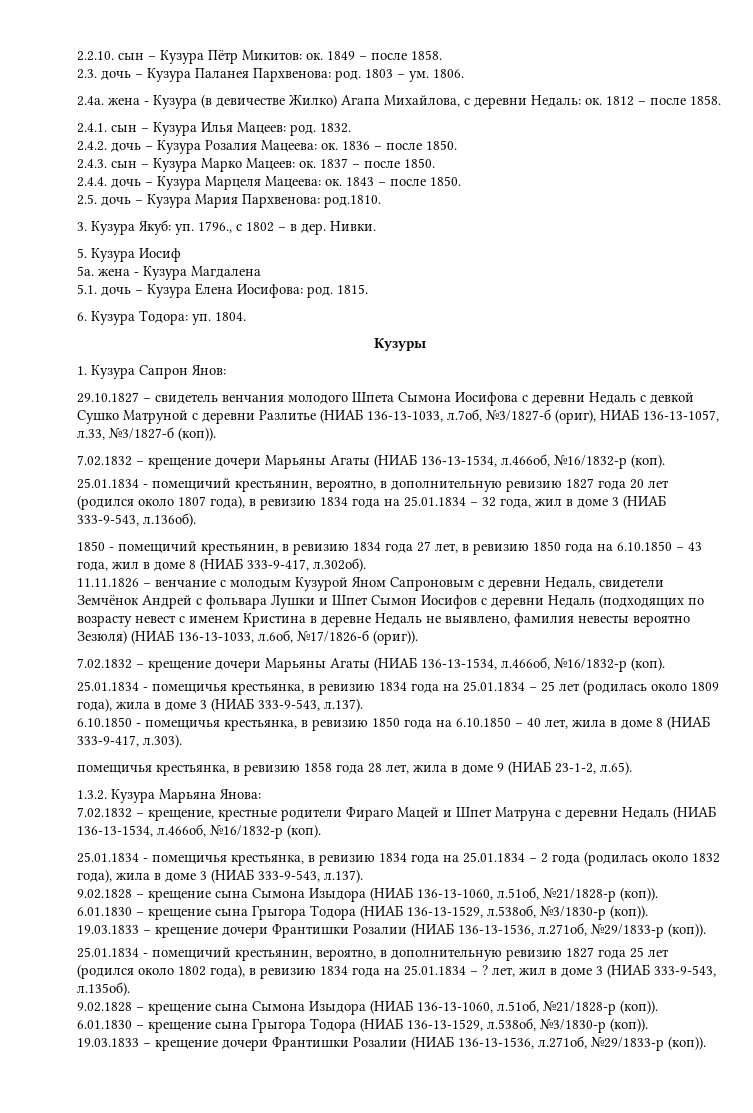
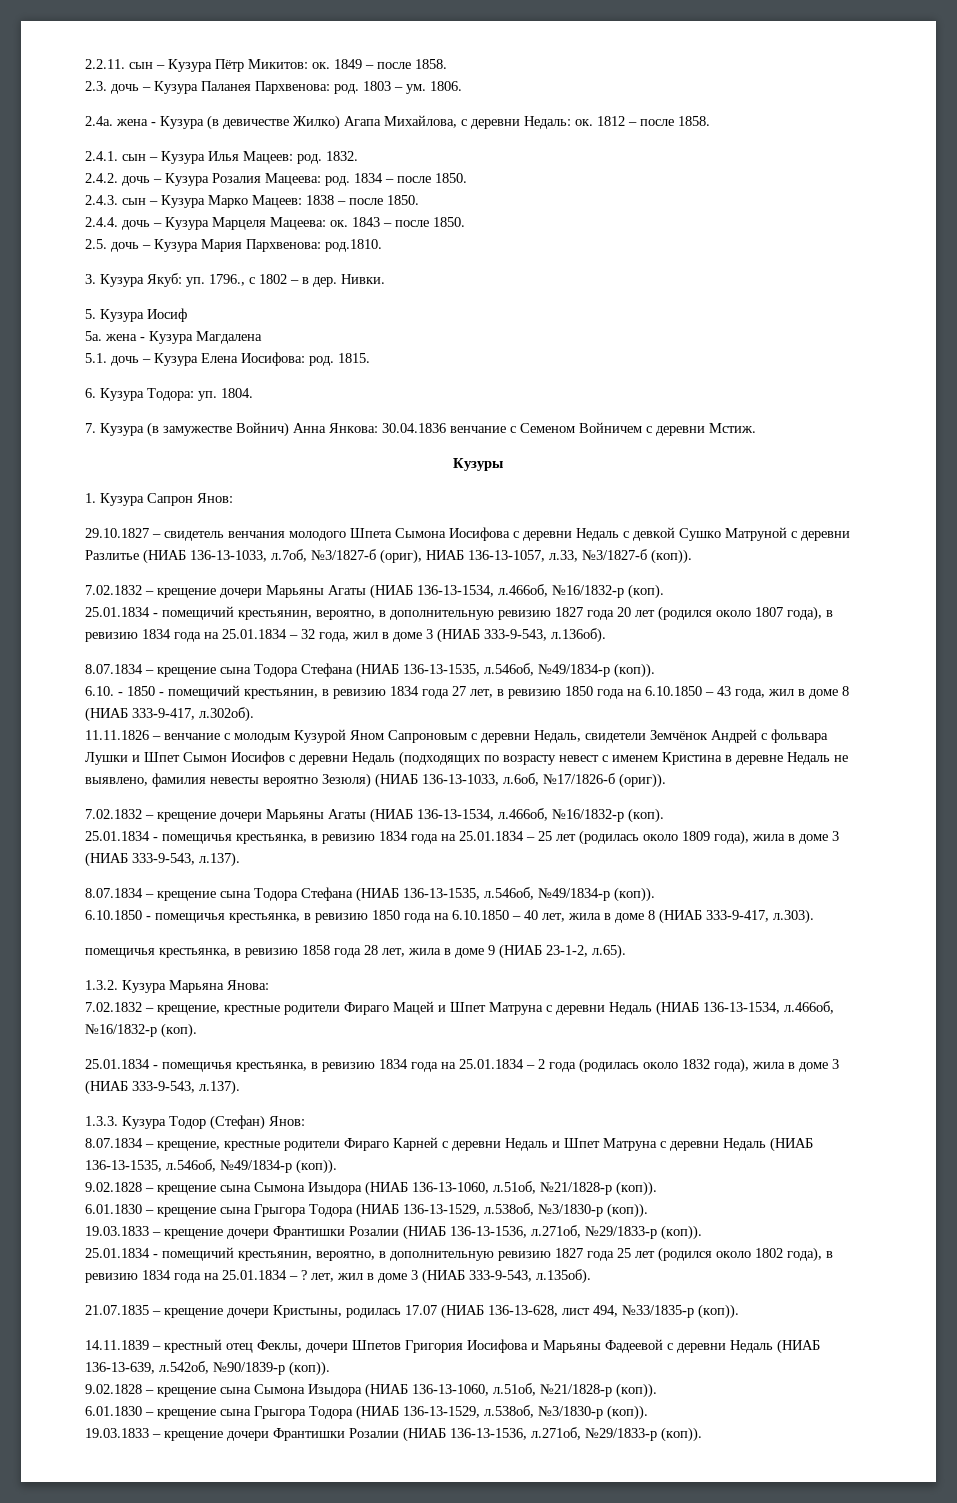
[77,51,114,61] 2.2.10. -> [85,59,125,69] 2.2.11.
[321,141,370,150] ок. 1836 -> [325,173,383,186] род. 1834
[299,158,348,168] ок. 1837 -> [306,195,334,205] 1838
(246, 316) none -> [85,422,756,437] // 7. Кузура (в замужестве Войнич) Анна Янкова: 30.04.1836 венчание с Семеном Войничем с деревни Мстиж.
(196, 520) none -> [85,663,655,678] [85,686,123,696] 8.07.1834 – крещение сына Тодора Стефана (НИАБ 136-13-1535, л.546об, №49/1834-р (коп)). // 6.10. -
(363, 705) none -> [85,887,655,902] // 8.07.1834 – крещение сына Тодора Стефана (НИАБ 136-13-1535, л.546об, №49/1834-р (коп)).
(363, 876) none -> [85,1115,305,1130] [85,1137,813,1152] [85,1159,337,1174] // 1.3.3. Кузура Тодор (Стефан) Янов: // 8.07.1834 – крещение, крестные родители Фираго Карней с деревни Недаль и Шпет Матруна с деревни Недаль (НИАБ 136-13-1535, л.546об, №49/1834-р (коп)).
(130, 989) none -> [85,1304,739,1319] [85,1339,820,1354] [85,1361,330,1376] // 21.07.1835 – крещение дочери Кристыны, родилась 17.07 (НИАБ 136-13-628, лист 494, №33/1835-р (коп)). // 14.11.1839 – крестный отец Феклы, дочери Шпетов Григория Иосифова и Марьяны Фадеевой с деревни Недаль (НИАБ 136-13-639, л.542об, №90/1839-р (коп)).

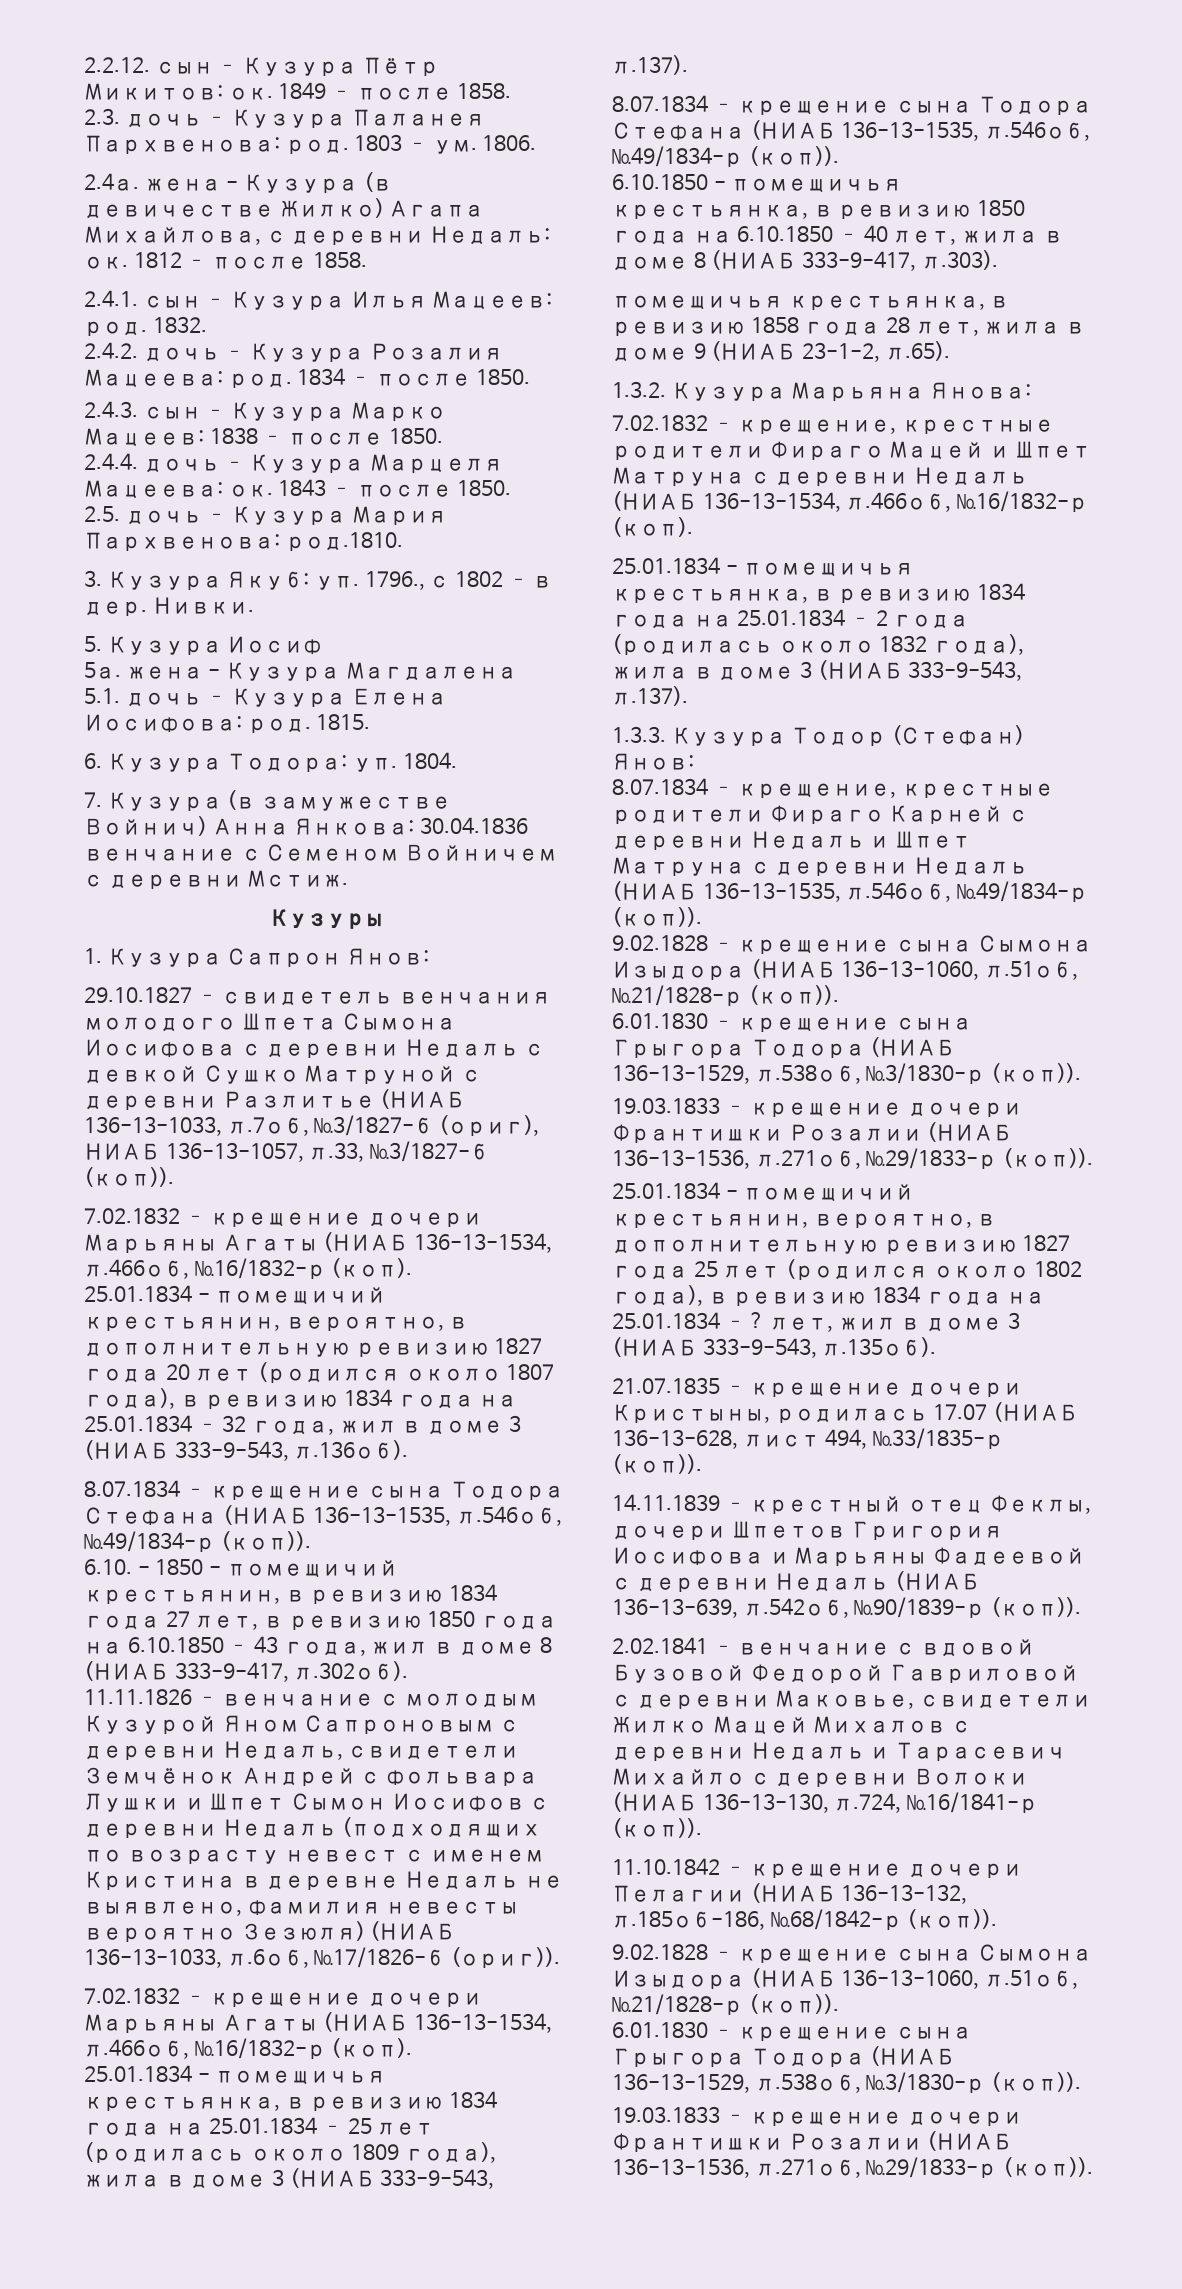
[85,59,125,69] 2.2.11. -> [84,57,150,73] 2.2.12.
(330, 1368) none -> [612,1637,1035,1657] [612,1664,1080,1683] [612,1690,1092,1709] [612,1716,972,1735] [612,1742,1067,1761] [612,1768,1029,1787] [612,1792,1039,1813] [612,1818,702,1838] [612,1858,1023,1878] [612,1883,968,1904] [612,1909,998,1930] // 2.02.1841 – венчание с вдовой Бузовой Федорой Гавриловой с деревни Маковье, свидетели Жилко Мацей Михалов с деревни Недаль и Тарасевич Михайло с деревни Волоки (НИАБ 136-13-130, л.724, №16/1841-р (коп)). // 11.10.1842 – крещение дочери Пелагии (НИАБ 136-13-132, л.185об-186, №68/1842-р (коп)).

